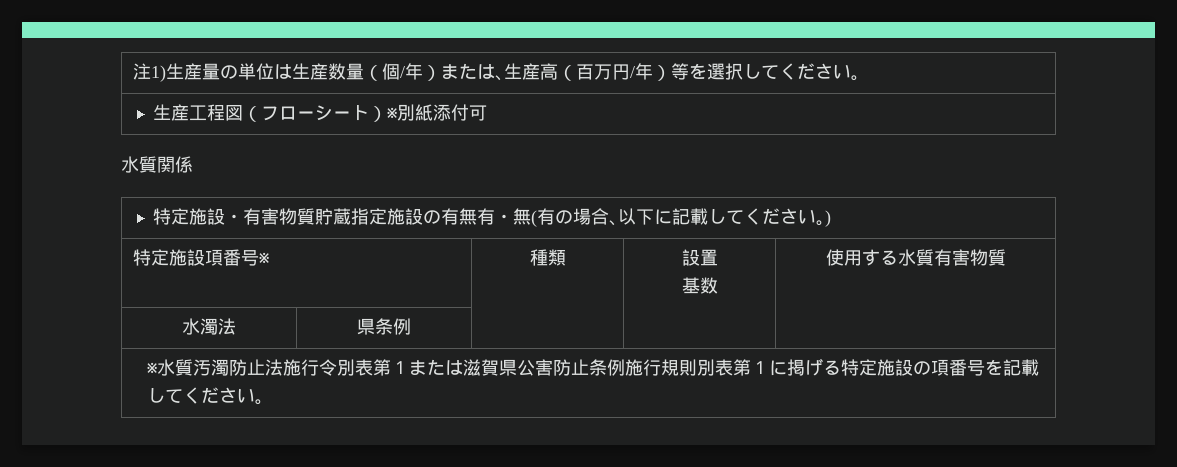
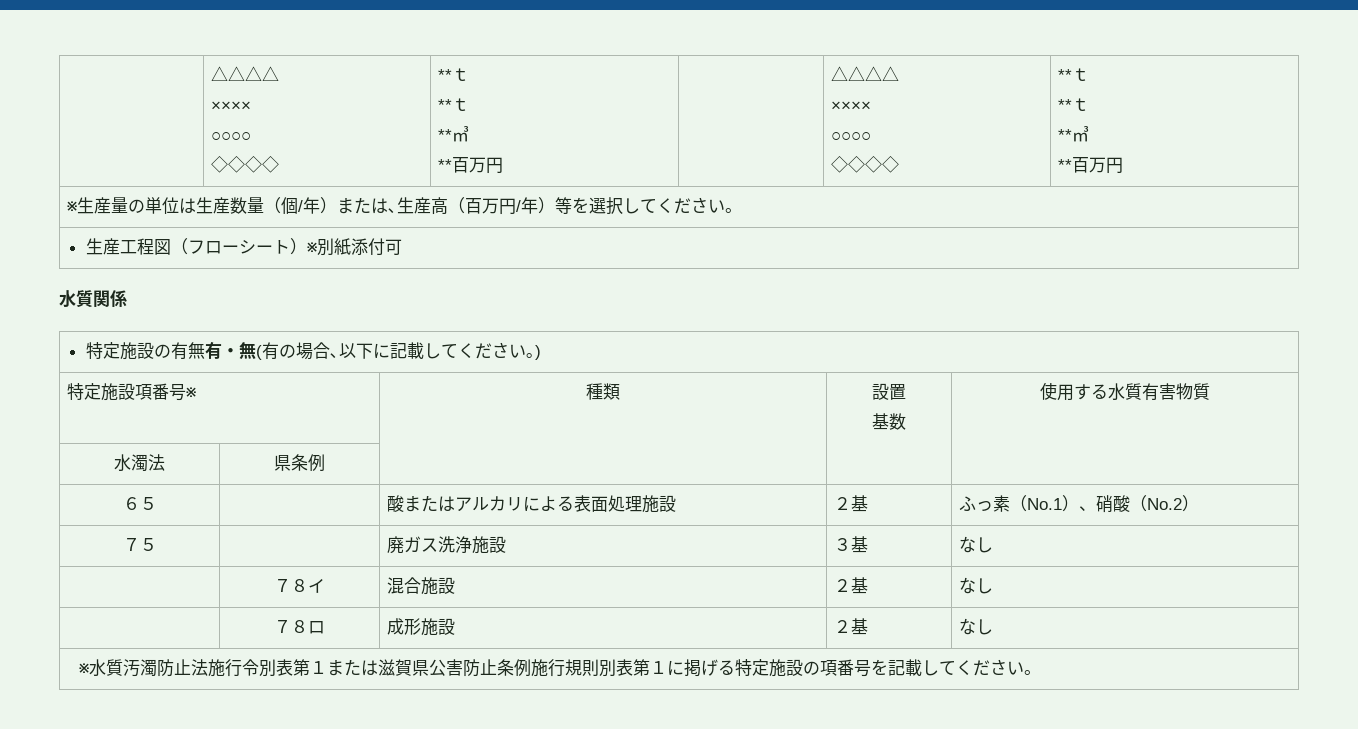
[133,63,167,82] 注1) -> [210,66,279,81] [210,101,251,111] [210,132,251,141] [210,156,279,173] [437,68,469,81] [437,98,469,111] [437,126,469,142] [437,157,503,174] [830,66,899,81] [830,101,871,111] [830,132,871,141] [830,156,899,173] [1057,68,1089,81] [1057,98,1089,111] [1057,126,1089,142] [1057,157,1123,174] [66,201,77,212] | △△△△ // ×××× // ○○○○ // ◇◇◇◇ | **ｔ // **ｔ // **㎥ // **百万円 | | △△△△ // ×××× // ○○○○ // ◇◇◇◇ | **ｔ // **ｔ // **㎥ // **百万円 // ※
[225,208,424,225] ・有害物質貯蔵指定施設 -> (154, 350) none
(411, 326) none -> [122,497,157,510] [386,495,676,513] [833,495,868,512] [958,495,1199,513] [122,538,157,551] [386,536,506,554] [833,536,868,553] [958,536,993,553] [274,579,325,593] [386,577,455,595] [833,577,868,594] [958,577,993,594] [274,620,325,634] [386,618,455,636] [833,618,868,635] [958,618,993,635] // ６５ | | 酸またはアルカリによる表面処理施設 | ２基 | ふっ素（No.1）、硝酸（No.2） // ７５ | | 廃ガス洗浄施設 | ３基 | なし // | ７８イ | 混合施設 | ２基 | なし // | ７８ロ | 成形施設 | ２基 | なし

